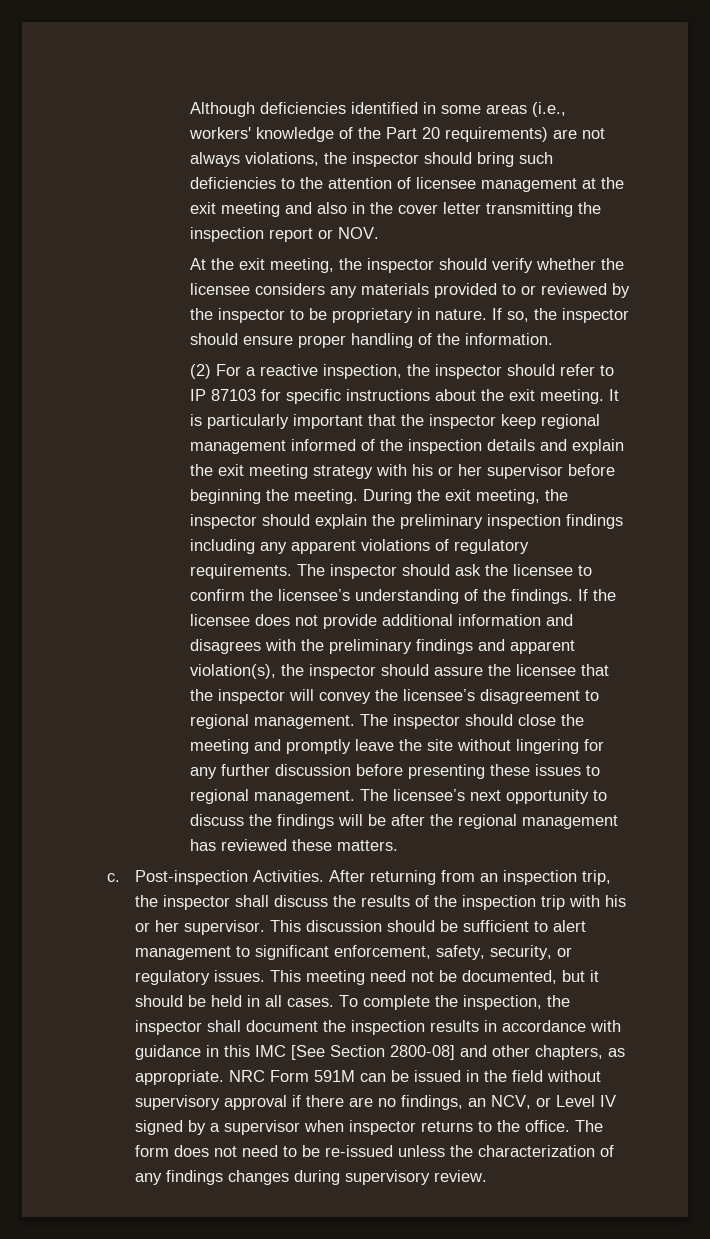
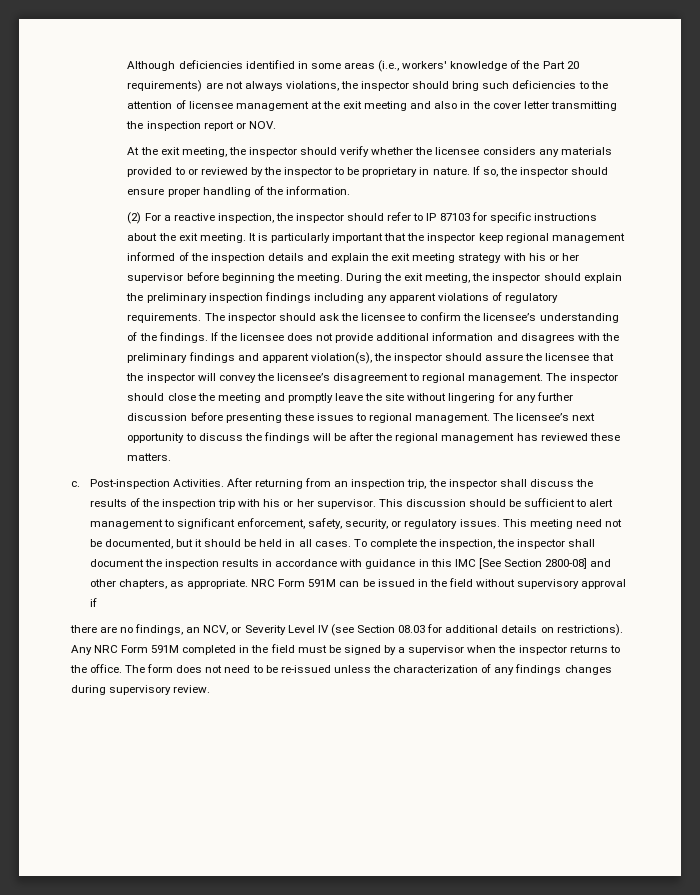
(301, 1101) none -> (97, 602) //
(551, 1102) none -> [244,625,286,635] Severity
(616, 1101) none -> [330,624,623,636] [70,644,341,655] (see Section 08.03 for additional details on restrictions). Any NRC Form 591M completed in the field must be
(344, 1126) none -> [498,645,516,653] the

